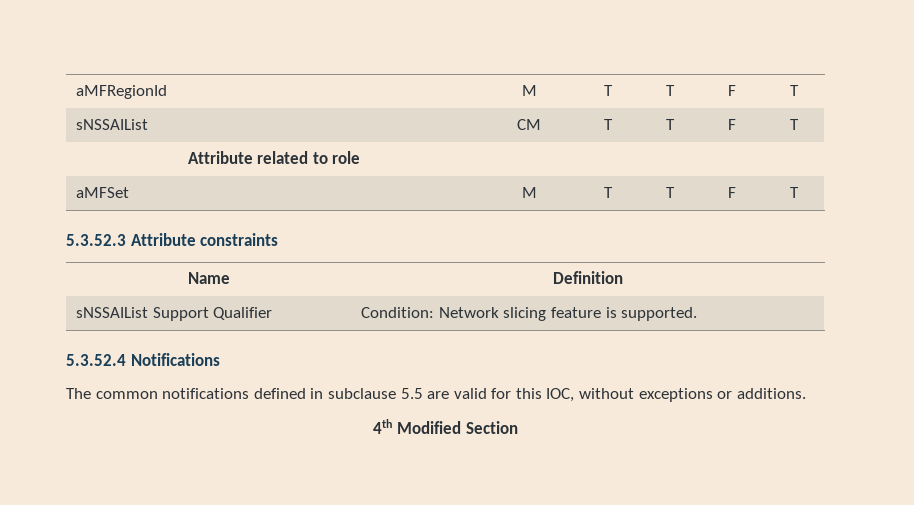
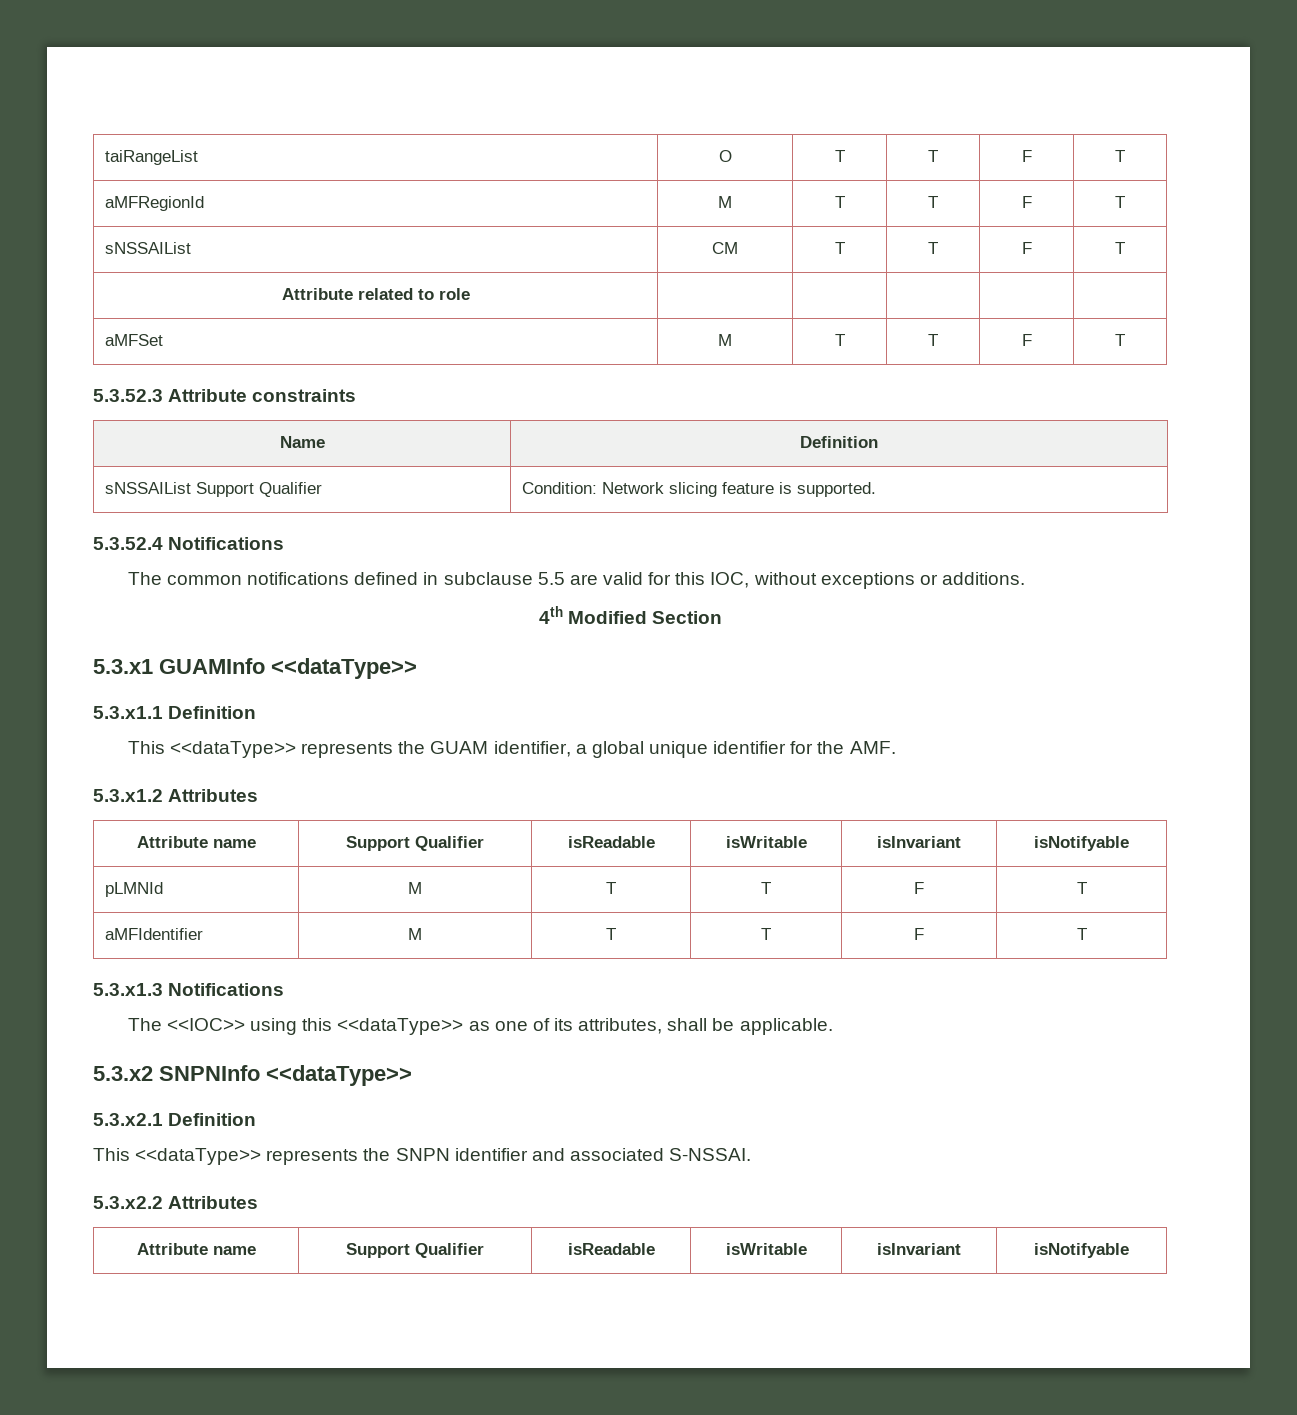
(76, 92) none -> [105,150,199,165] [718,150,732,162] [834,150,845,162] [928,150,938,162] [1021,150,1032,162] [1115,150,1125,162] taiRangeList | O | T | T | F | T //
(518, 427) none -> [93,658,417,679] [93,706,257,719] [127,741,896,758] [93,789,259,802] [136,836,256,848] [346,836,484,851] [567,836,655,848] [725,836,807,848] [877,836,961,848] [1034,836,1129,851] [105,882,164,897] [408,882,422,894] [606,882,616,894] [761,882,771,894] [914,882,924,894] [1076,882,1087,894] [105,928,204,940] [408,928,422,940] [606,928,616,940] [761,928,771,940] [914,928,924,940] [1076,928,1087,940] [93,983,285,996] [127,1018,833,1035] [93,1065,412,1086] [93,1113,257,1126] [93,1148,752,1165] [93,1196,259,1209] [136,1243,256,1255] [346,1243,484,1258] [567,1243,655,1255] [725,1243,807,1255] [877,1243,961,1255] [1034,1243,1129,1258] // 5.3.x1 GUAMInfo <<dataType>> // 5.3.x1.1 Definition // This <<dataType>> represents the GUAM identifier, a global unique identifier for the AMF. // 5.3.x1.2 Attributes // Attribute name | Support Qualifier | isReadable | isWritable | isInvariant | isNotifyable // pLMNId | M | T | T | F | T // aMFIdentifier | M | T | T | F | T // 5.3.x1.3 Notifications // The <<IOC>> using this <<dataType>> as one of its attributes, shall be applicable. // 5.3.x2 SNPNInfo <<dataType>> // 5.3.x2.1 Definition // This <<dataType>> represents the SNPN identifier and associated S-NSSAI. // 5.3.x2.2 Attributes // Attribute name | Support Qualifier | isReadable | isWritable | isInvariant | isNotifyable

